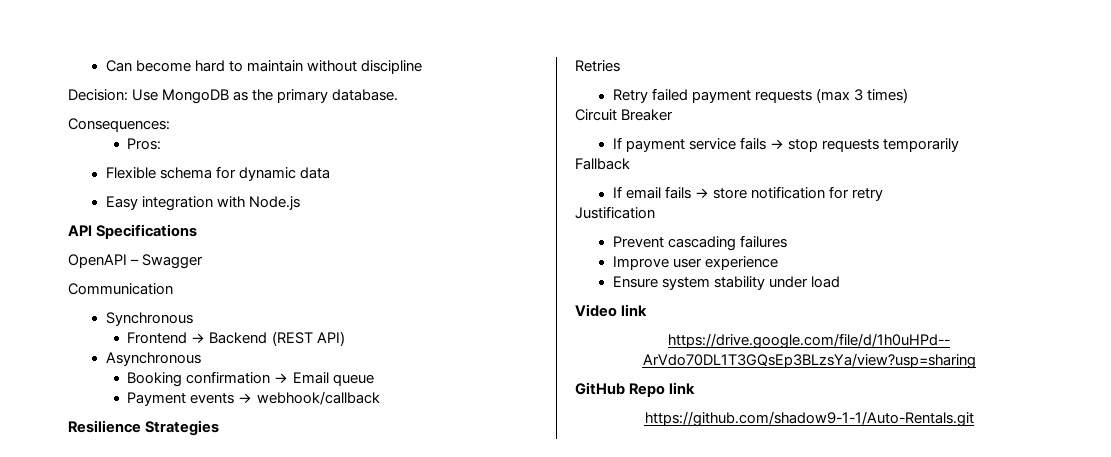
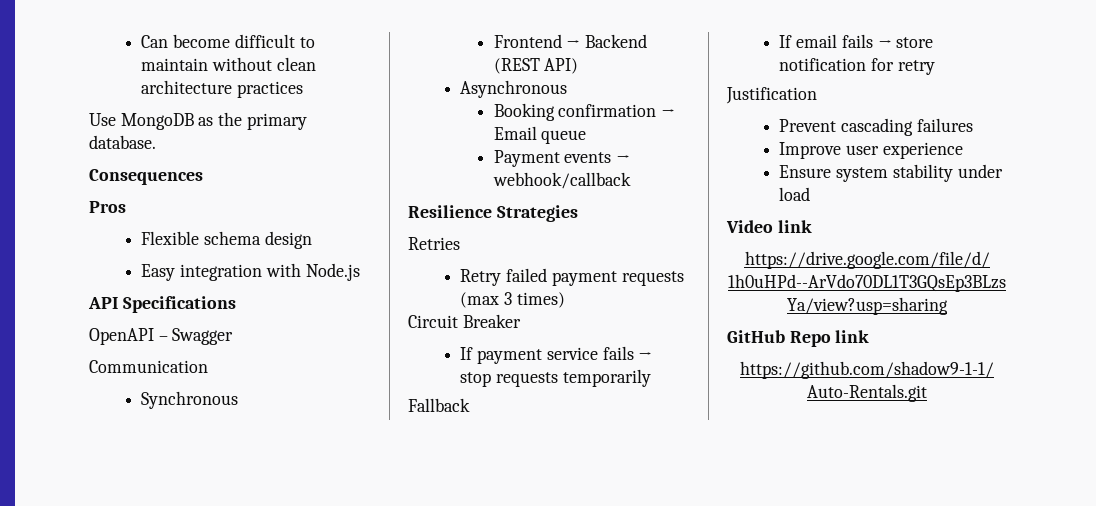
[195,60,226,72] hard -> [234,34,295,48] difficult
[361,60,423,74] [68,89,128,101] discipline // Decision: -> [276,57,316,71] [141,80,304,98] clean architecture practices //
[68,118,170,132] [127,138,162,150] Consequences: // Pros: -> [89,169,203,185] [89,201,126,213] Consequences // Pros
[216,166,331,181] for dynamic data -> [264,231,312,249] design

